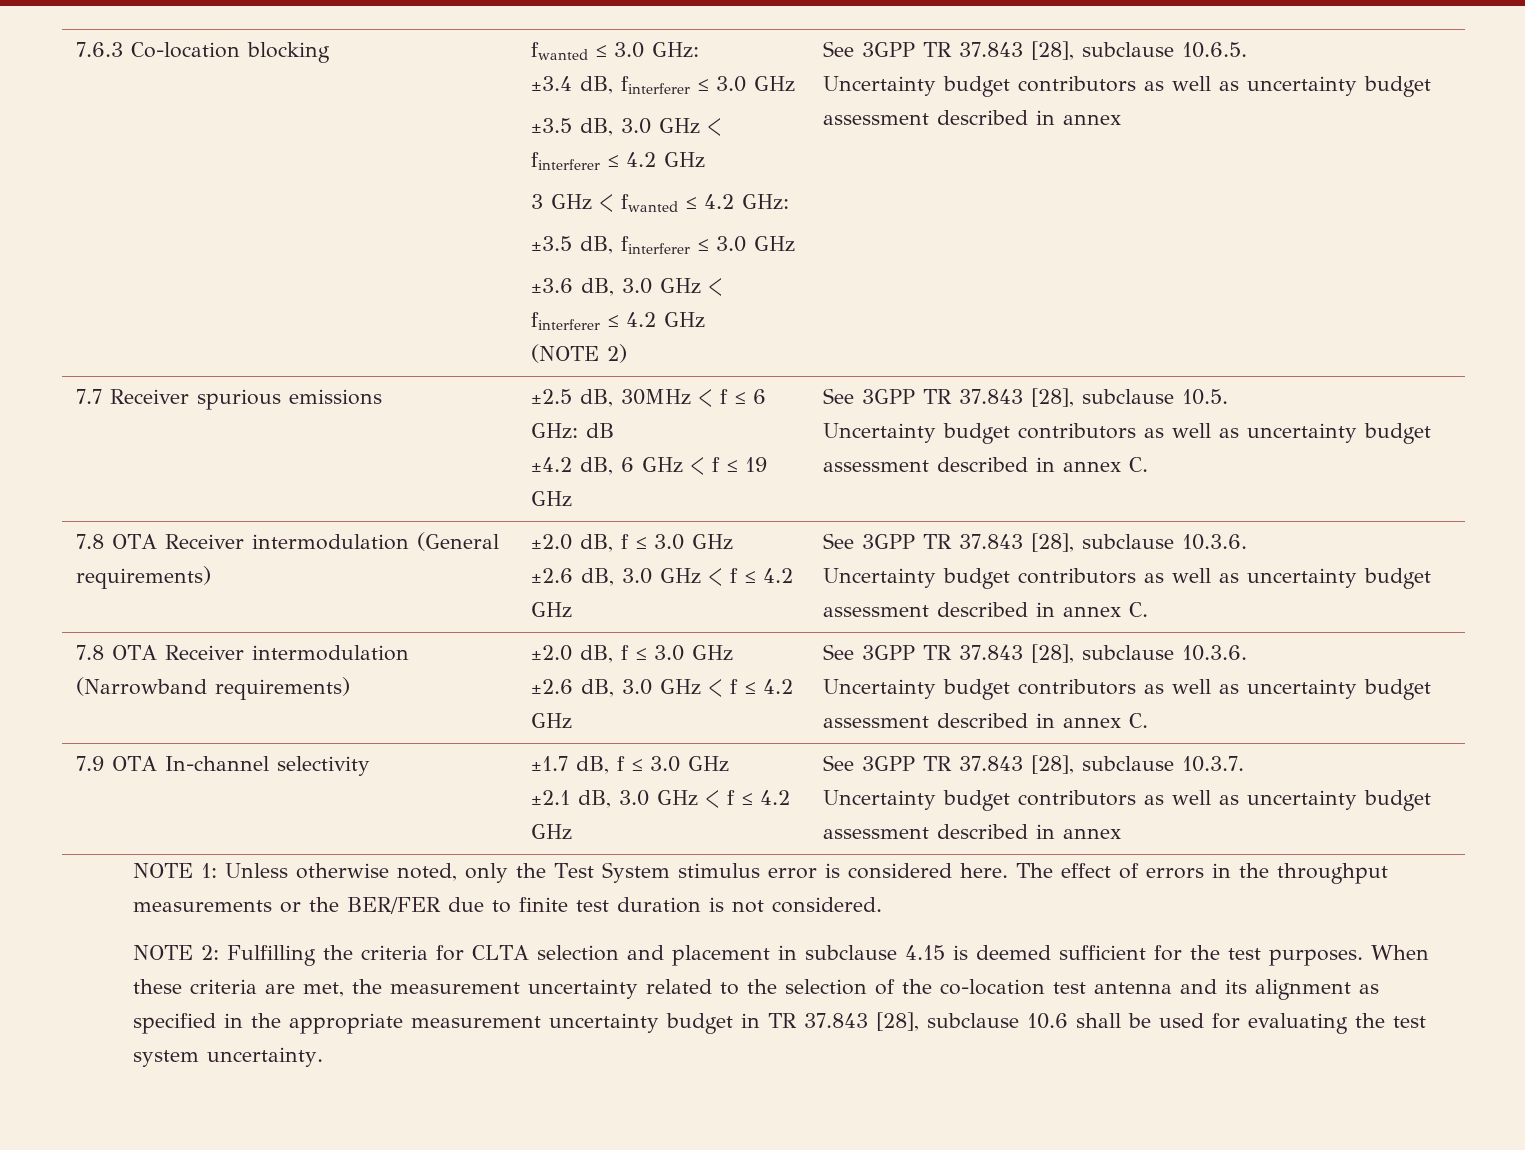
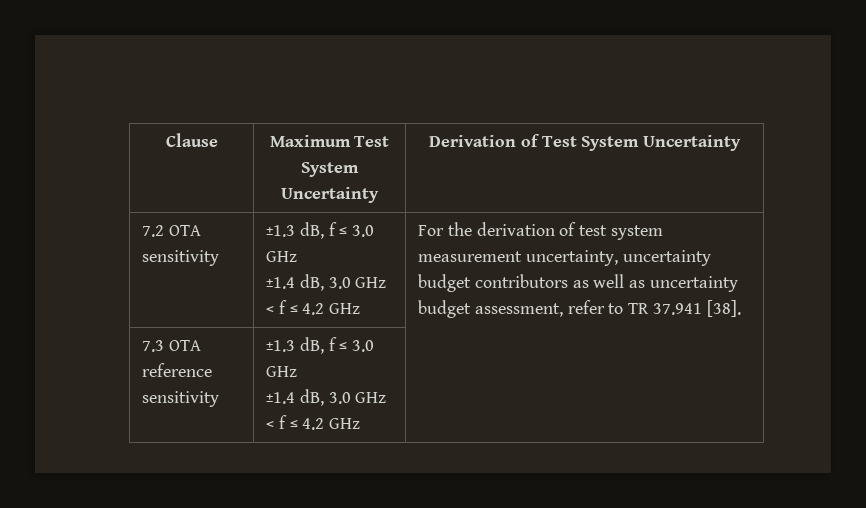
[75,42,330,63] [530,42,699,60] [530,76,795,94] [530,118,721,136] [530,152,705,170] [530,194,789,212] [530,236,795,254] [530,278,722,296] [530,312,705,330] [530,344,627,363] [822,41,1247,60] [822,76,1431,97] [822,110,1121,125] [75,389,382,410] [530,389,766,407] [530,423,614,439] [530,457,767,475] [530,491,572,507] [822,388,1228,407] [822,423,1431,444] [822,457,1148,472] [75,532,499,551] [75,566,211,589] [530,534,733,552] [530,568,793,586] [530,602,572,618] [822,533,1247,552] [822,568,1431,589] [822,602,1148,617] [75,645,409,661] [75,677,350,700] [530,645,733,663] [530,679,793,697] [530,713,572,729] [822,644,1247,663] [822,679,1431,700] [822,713,1148,728] [75,756,370,776] [530,756,729,774] [530,790,790,808] [530,824,572,840] [822,755,1244,774] [822,790,1431,811] [822,824,1121,839] [133,862,1389,884] [133,897,883,914] [133,945,1430,966] [133,979,1380,1000] [133,1012,1427,1034] [133,1047,324,1067] 7.6.3 Co-location blocking | fwanted ≤ 3.0 GHz: // ±3.4 dB, finterferer ≤ 3.0 GHz // ±3.5 dB, 3.0 GHz < finterferer ≤ 4.2 GHz // 3 GHz < fwanted ≤ 4.2 GHz: // ±3.5 dB, finterferer ≤ 3.0 GHz // ±3.6 dB, 3.0 GHz < finterferer ≤ 4.2 GHz // (NOTE 2) | See 3GPP TR 37.843 [28], subclause 10.6.5. // Uncertainty budget contributors as well as uncertainty budget assessment described in annex // 7.7 Receiver spurious emissions | ±2.5 dB, 30MHz < f ≤ 6 GHz: dB // ±4.2 dB, 6 GHz < f ≤ 19 GHz | See 3GPP TR 37.843 [28], subclause 10.5. // Uncertainty budget contributors as well as uncertainty budget assessment described in annex C. // 7.8 OTA Receiver intermodulation (General requirements) | ±2.0 dB, f ≤ 3.0 GHz // ±2.6 dB, 3.0 GHz < f ≤ 4.2 GHz | See 3GPP TR 37.843 [28], subclause 10.3.6. // Uncertainty budget contributors as well as uncertainty budget assessment described in annex C. // 7.8 OTA Receiver intermodulation (Narrowband requirements) | ±2.0 dB, f ≤ 3.0 GHz // ±2.6 dB, 3.0 GHz < f ≤ 4.2 GHz | See 3GPP TR 37.843 [28], subclause 10.3.6. // Uncertainty budget contributors as well as uncertainty budget assessment described in annex C. // 7.9 OTA In-channel selectivity | ±1.7 dB, f ≤ 3.0 GHz // ±2.1 dB, 3.0 GHz < f ≤ 4.2 GHz | See 3GPP TR 37.843 [28], subclause 10.3.7. // Uncertainty budget contributors as well as uncertainty budget assessment described in annex // NOTE 1: Unless otherwise noted, only the Test System stimulus error is considered here. The effect of errors in the throughput measurements or the BER/FER due to finite test duration is not considered. // NOTE 2: Fulfilling the criteria for CLTA selection and placement in subclause 4.15 is deemed sufficient for the test purposes. When these criteria are met, the measurement uncertainty related to the selection of the co-location test antenna and its alignment as specified in the appropriate measurement uncertainty budget in TR 37.843 [28], subclause 10.6 shall be used for evaluating the test system uncertainty. -> [165,133,218,147] [269,135,390,147] [301,162,359,177] [281,187,379,203] [429,134,741,151] [142,225,201,237] [142,250,220,266] [266,222,375,239] [266,251,298,262] [266,274,387,291] [266,300,361,315] [418,222,663,240] [418,250,711,266] [418,274,738,292] [418,300,741,318] [142,340,201,352] [142,363,213,377] [142,391,220,407] [266,337,375,354] [266,366,298,377] [266,389,387,406] [266,415,361,430] Clause | Maximum Test System Uncertainty | Derivation of Test System Uncertainty // 7.2 OTA sensitivity | ±1.3 dB, f ≤ 3.0 GHz // ±1.4 dB, 3.0 GHz < f ≤ 4.2 GHz | For the derivation of test system measurement uncertainty, uncertainty budget contributors as well as uncertainty budget assessment, refer to TR 37.941 [38]. // 7.3 OTA reference sensitivity | ±1.3 dB, f ≤ 3.0 GHz // ±1.4 dB, 3.0 GHz < f ≤ 4.2 GHz |

